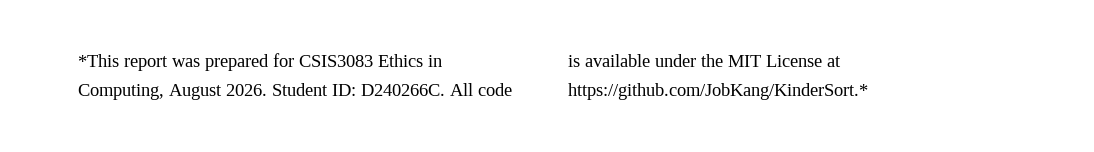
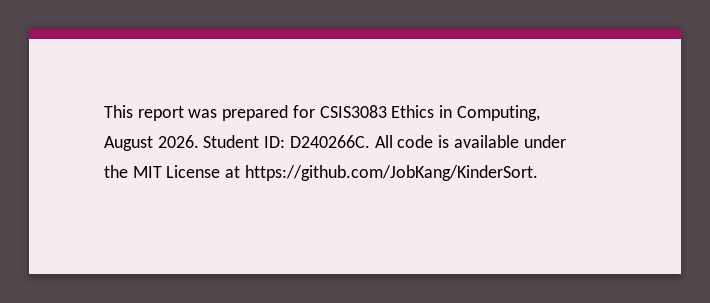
[78,54,119,67] *This -> [104,105,133,118] This
[568,83,868,100] https://github.com/JobKang/KinderSort.* -> [244,165,538,181] https://github.com/JobKang/KinderSort.

